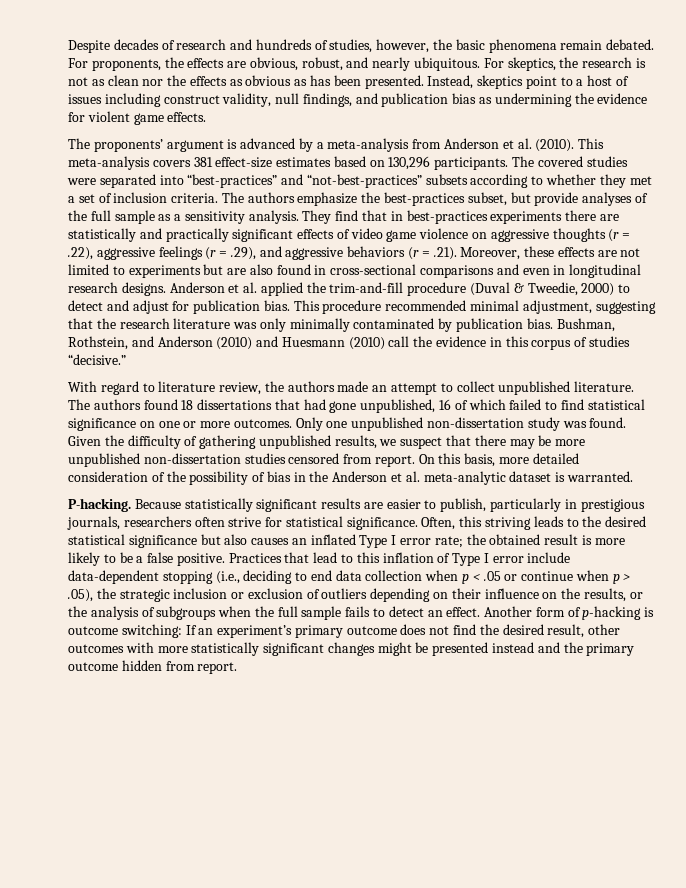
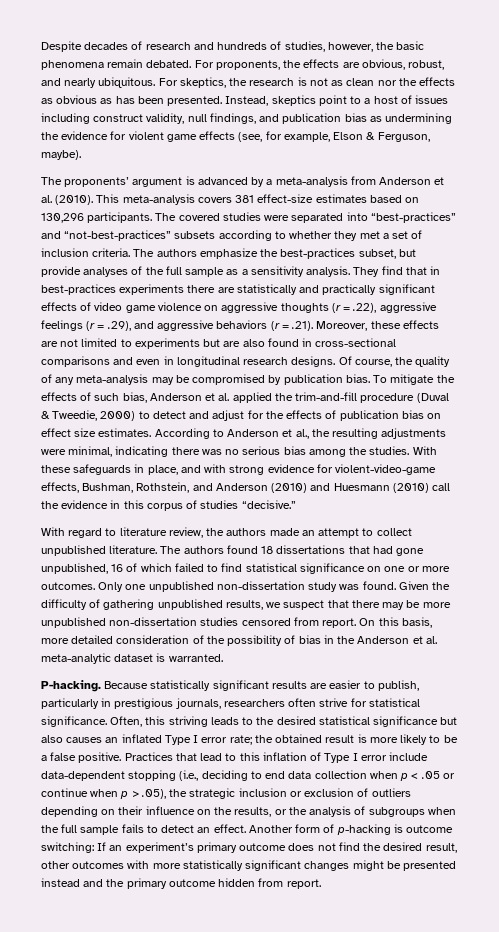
[167,112,207,122] effects. -> [199,131,430,142] [41,150,81,160] effects (see, for example, Elson & Ferguson, maybe).
(166, 289) none -> [338,356,451,367] [41,374,455,385] [41,392,147,403] Of course, the quality of any meta-analysis may be compromised by publication bias. To mitigate the effects of such bias,
[193,300,656,314] [68,318,553,332] publication bias. This procedure recommended minimal adjustment, suggesting that the research literature was only minimally contaminated by publication bias. -> [265,410,442,421] [41,428,447,439] [41,446,437,457] [41,464,437,475] [41,482,79,493] the effects of publication bias on effect size estimates. According to Anderson et al., the resulting adjustments were minimal, indicating there was no serious bias among the studies. With these safeguards in place, and with strong evidence for violent-video-game effects,

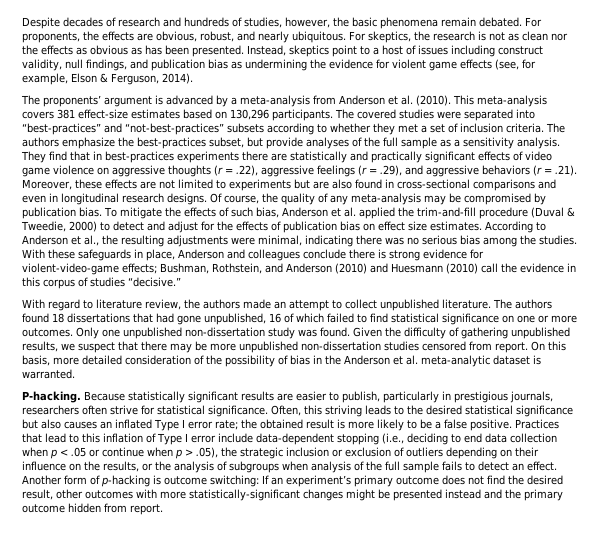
[41,150,81,160] maybe). -> [162,73,193,84] 2014).
[180,464,227,473] and with -> [178,249,386,261] Anderson and colleagues conclude there is
[41,482,79,493] effects, -> [122,263,157,274] effects;
(456, 811) none -> [311,461,364,473] analysis of
[182,860,302,871] statistically significant -> [189,489,300,501] statistically-significant

